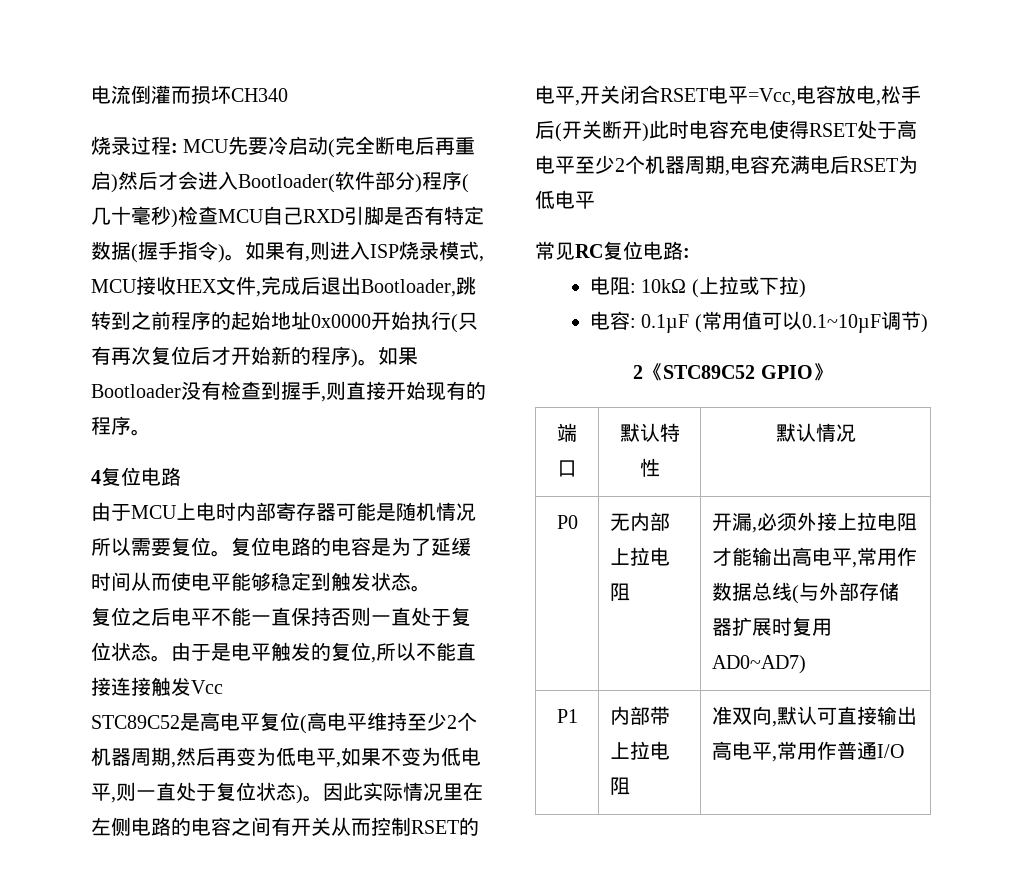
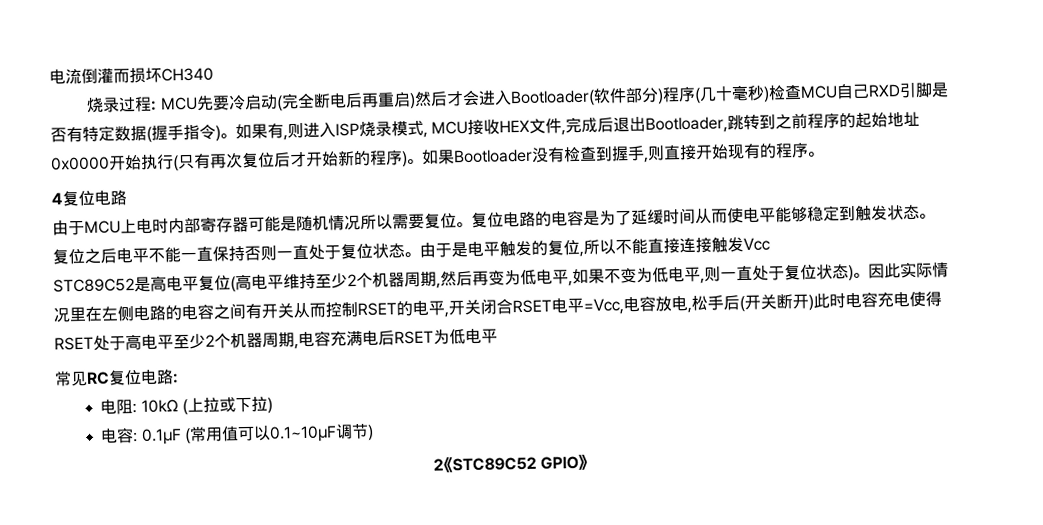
[557,423,577,442] [557,460,577,477] [619,423,680,442] [639,458,660,477] [775,423,856,442] [556,515,578,529] [610,512,671,531] [610,547,671,566] [610,583,631,601] [712,512,918,533] [712,547,918,568] [712,582,900,604] [712,617,833,636] [712,655,807,674] [556,709,578,723] [610,706,671,725] [610,741,671,760] [610,777,631,795] [712,706,918,727] [712,741,905,762] // 端口 | 默认特性 | 默认情况 // P0 | 无内部上拉电阻 | 开漏,必须外接上拉电阻才能输出高电平,常用作数据总线(与外部存储器扩展时复用AD0~AD7) // P1 | 内部带上拉电阻 | 准双向,默认可直接输出高电平,常用作普通I/O -> (589, 461) none

